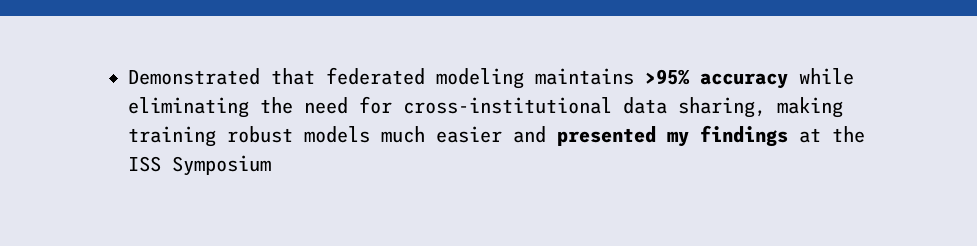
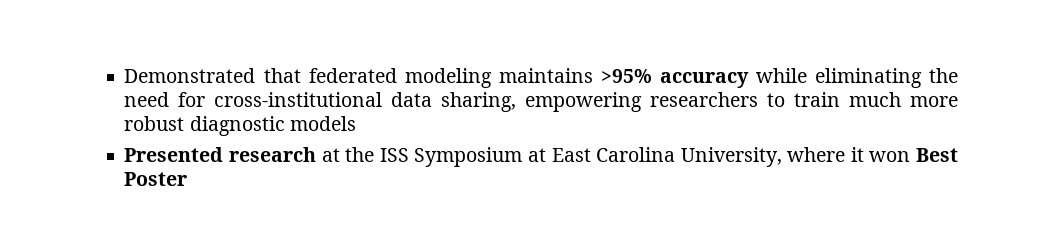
[777,97,843,118] [128,125,865,147] [128,155,271,176] making training robust models much easier and presented my findings at the ISS Symposium -> [525,92,959,112] [124,116,356,136] [124,147,958,167] [124,172,188,186] empowering researchers to train much more robust diagnostic models // Presented research at the ISS Symposium at East Carolina University, where it won Best Poster

